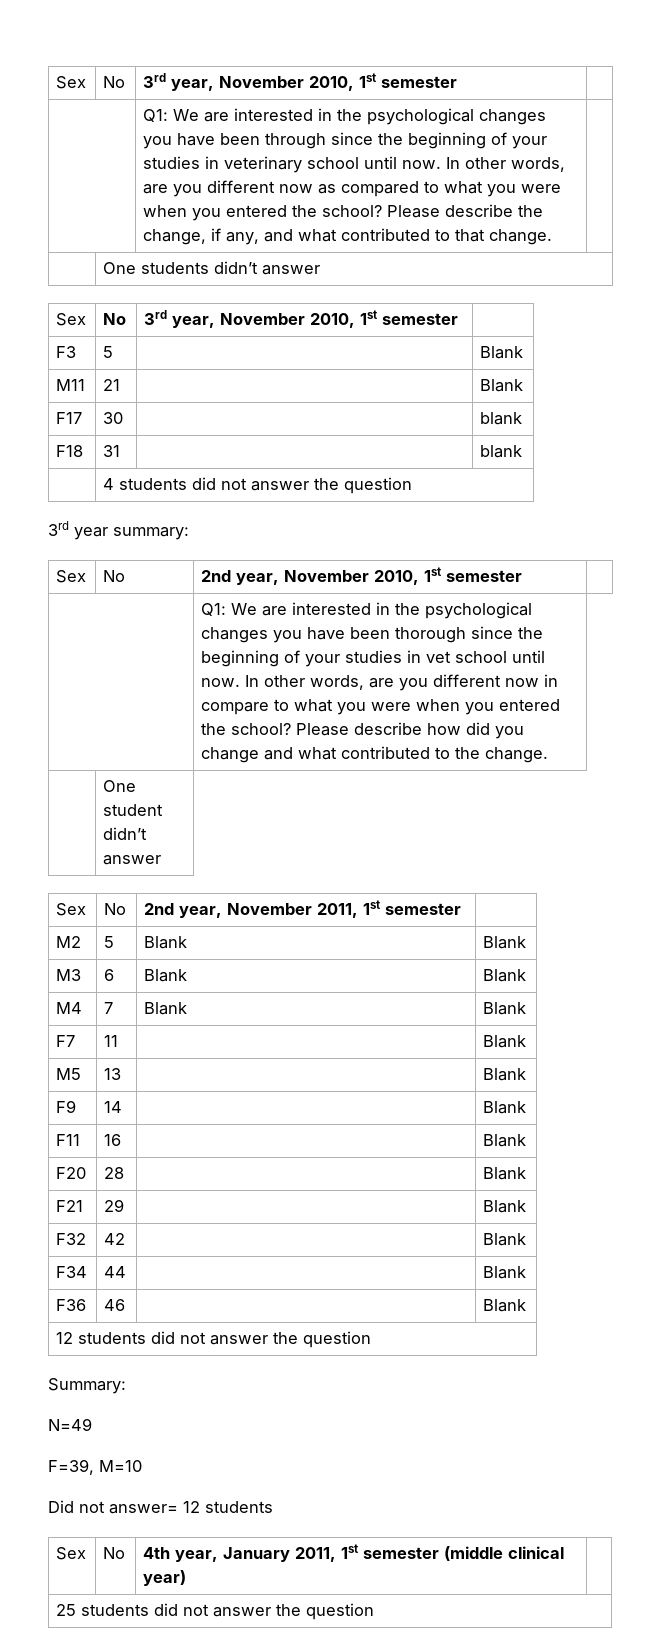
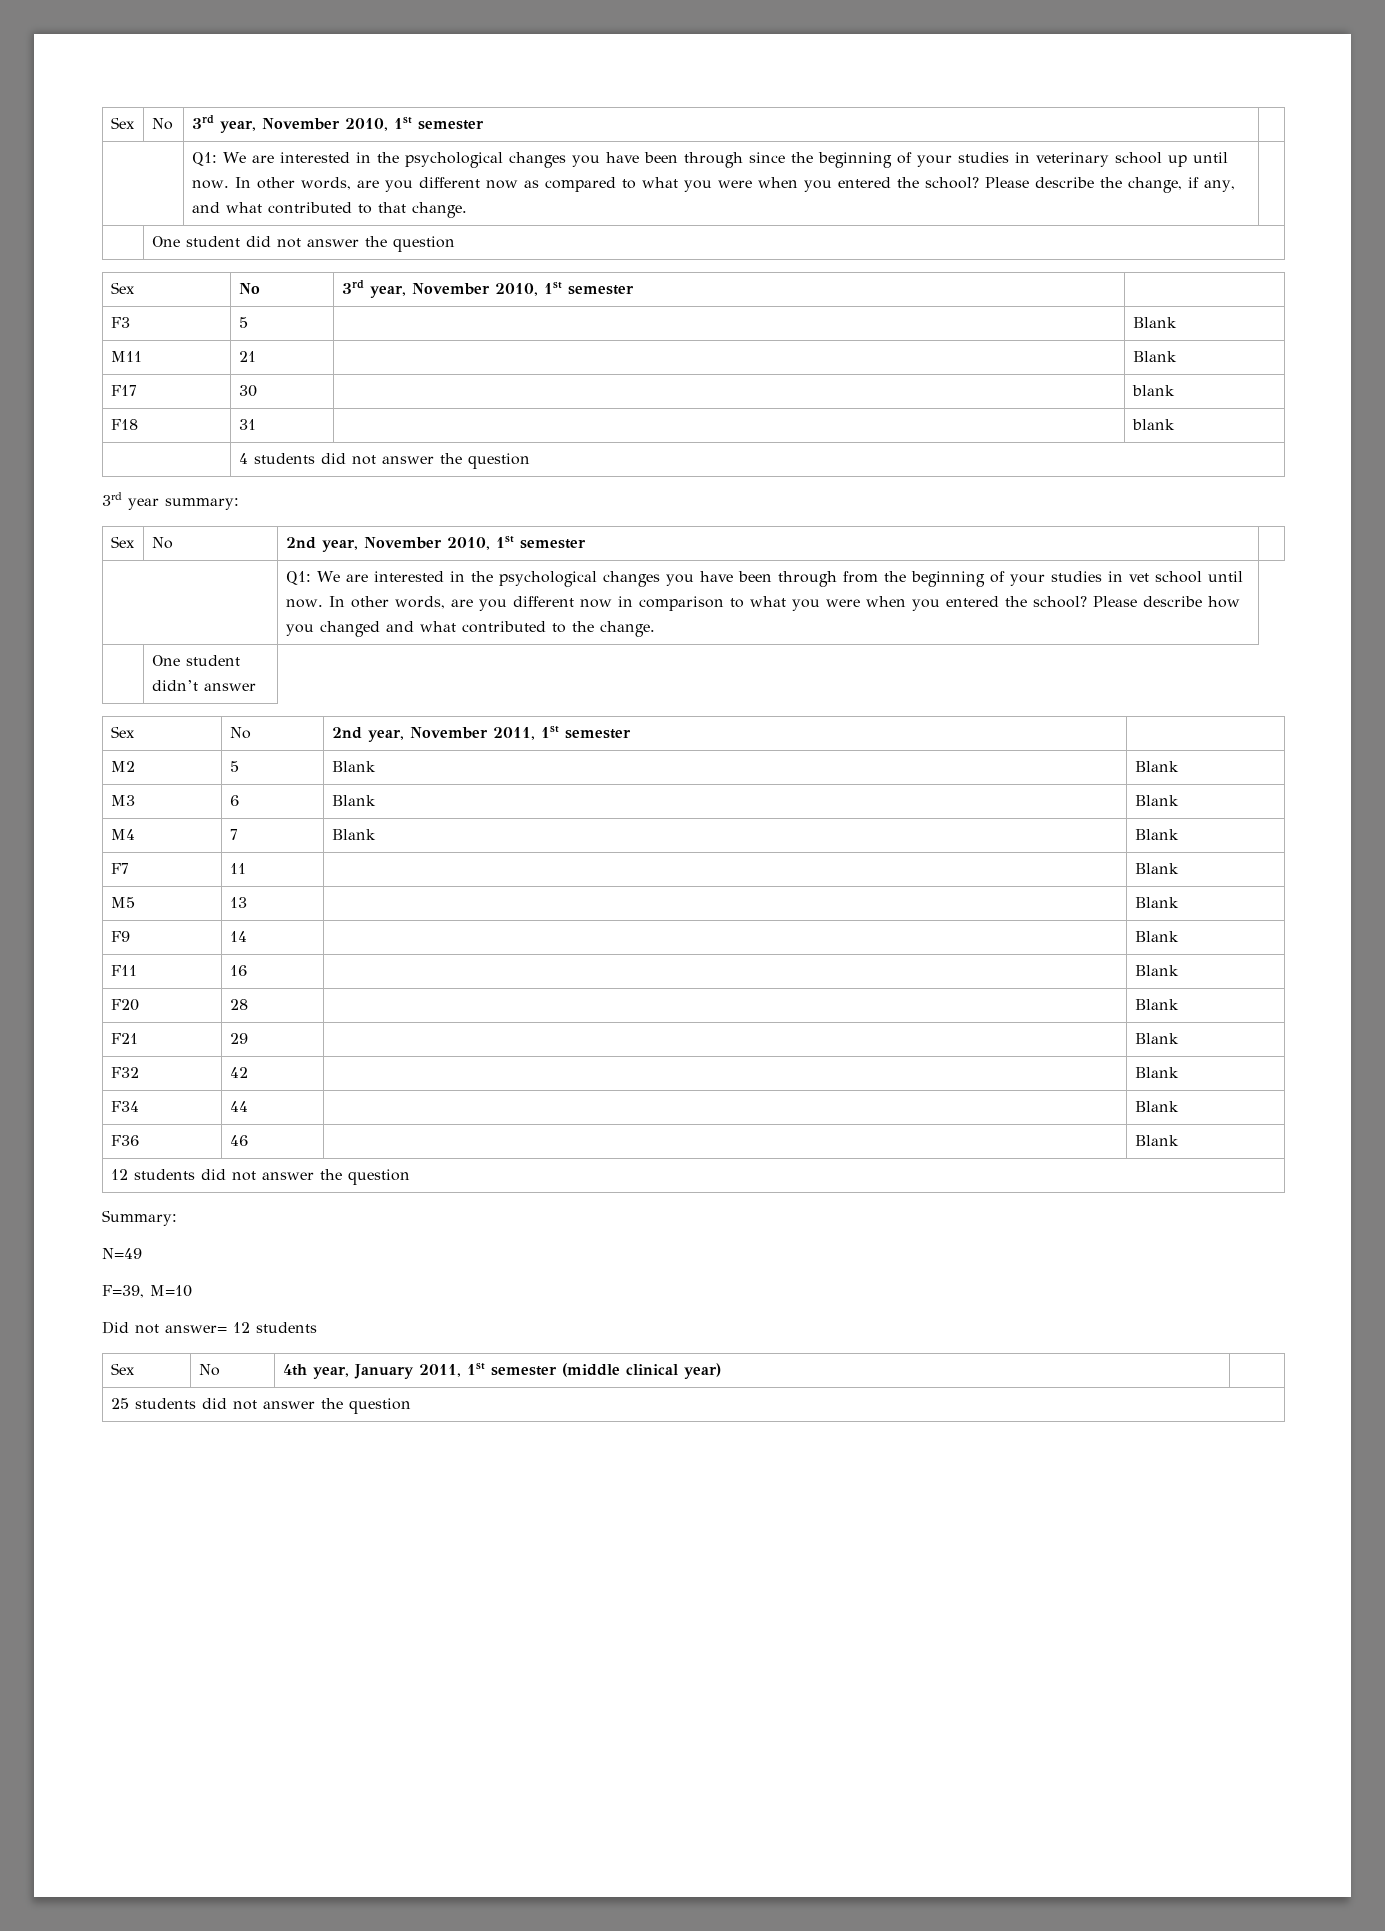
(360, 163) none -> [1167,155,1187,167] up
[141,261,321,275] students didn’t answer -> [185,236,455,252] student did not answer the question
[395,626,514,643] thorough since -> [777,571,878,587] through from
[201,702,270,715] compare -> [638,596,724,611] comparison
[466,722,525,739] [201,747,260,763] did you change -> [285,621,380,637] you changed

